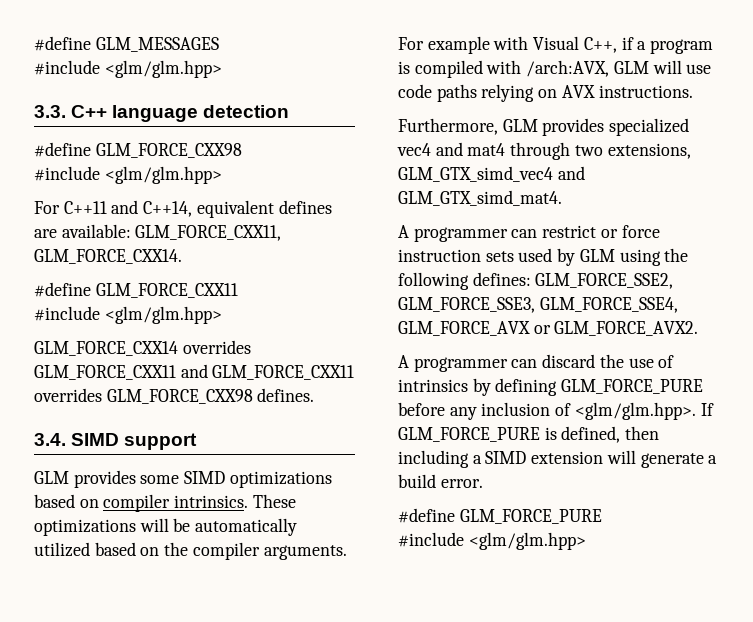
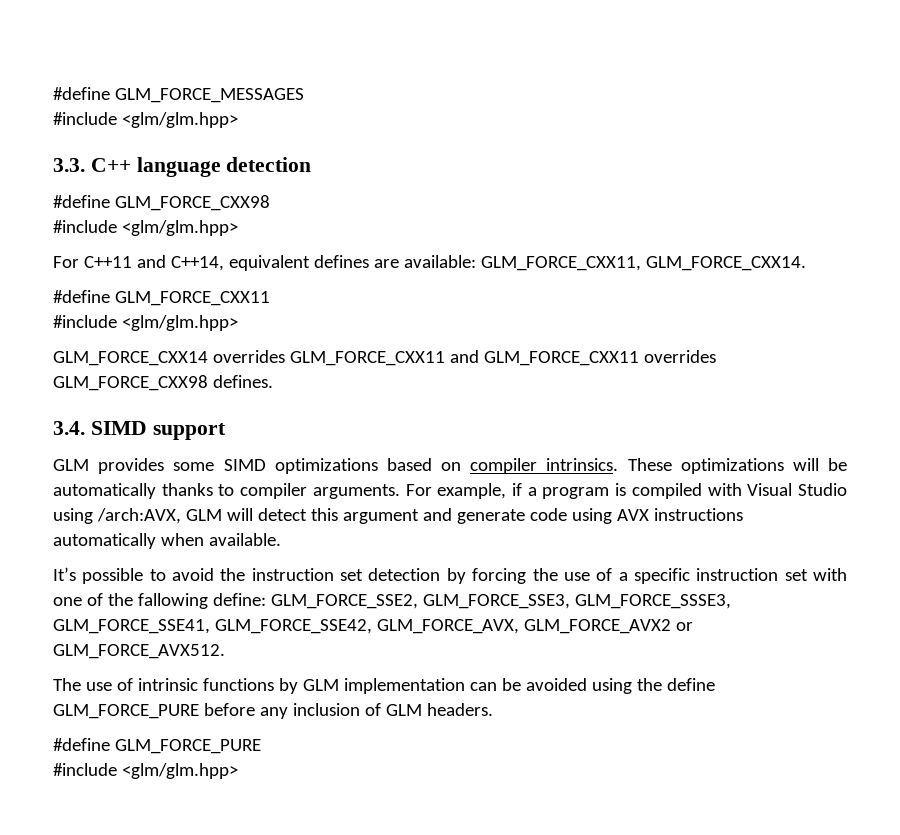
[34,36,219,52] #define GLM_MESSAGES -> [53,87,304,103] #define GLM_FORCE_MESSAGES
[34,542,347,560] [398,36,617,54] utilized based on the compiler arguments. For example with Visual C++, -> [161,483,507,499] thanks to compiler arguments. For example,
[526,60,712,77] [398,84,693,102] [398,118,690,136] [397,142,691,160] [398,166,585,182] [398,190,562,206] [398,225,660,242] [398,248,689,266] [398,272,674,290] [398,297,678,313] [398,321,699,336] [398,354,675,372] [398,378,558,396] /arch:AVX, GLM will use code paths relying on AVX instructions. // Furthermore, GLM provides specialized vec4 and mat4 through two extensions, GLM_GTX_simd_vec4 and GLM_GTX_simd_mat4. // A programmer can restrict or force instruction sets used by GLM using the following defines: GLM_FORCE_SSE2, GLM_FORCE_SSE3, GLM_FORCE_SSE4, GLM_FORCE_AVX or GLM_FORCE_AVX2. // A programmer can discard the use of intrinsics by defining -> [747,483,847,496] [53,508,743,524] [53,533,281,549] [53,567,848,584] [53,593,731,609] [53,619,693,634] [53,644,225,659] [53,678,715,694] Visual Studio using /arch:AVX, GLM will detect this argument and generate code using AVX instructions automatically when available. // It’s possible to avoid the instruction set detection by forcing the use of a specific instruction set with one of the fallowing define: GLM_FORCE_SSE2, GLM_FORCE_SSE3, GLM_FORCE_SSSE3, GLM_FORCE_SSE41, GLM_FORCE_SSE42, GLM_FORCE_AVX, GLM_FORCE_AVX2 or GLM_FORCE_AVX512. // The use of intrinsic functions by GLM implementation can be avoided using the define
[574,402,714,420] [398,426,660,443] [398,450,718,468] [398,474,483,488] <glm/glm.hpp>. If GLM_FORCE_PURE is defined, then including a SIMD extension will generate a build error. -> [385,703,493,716] GLM headers.

